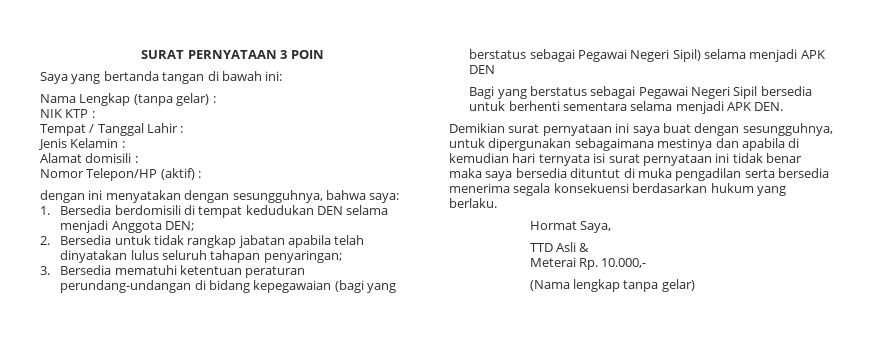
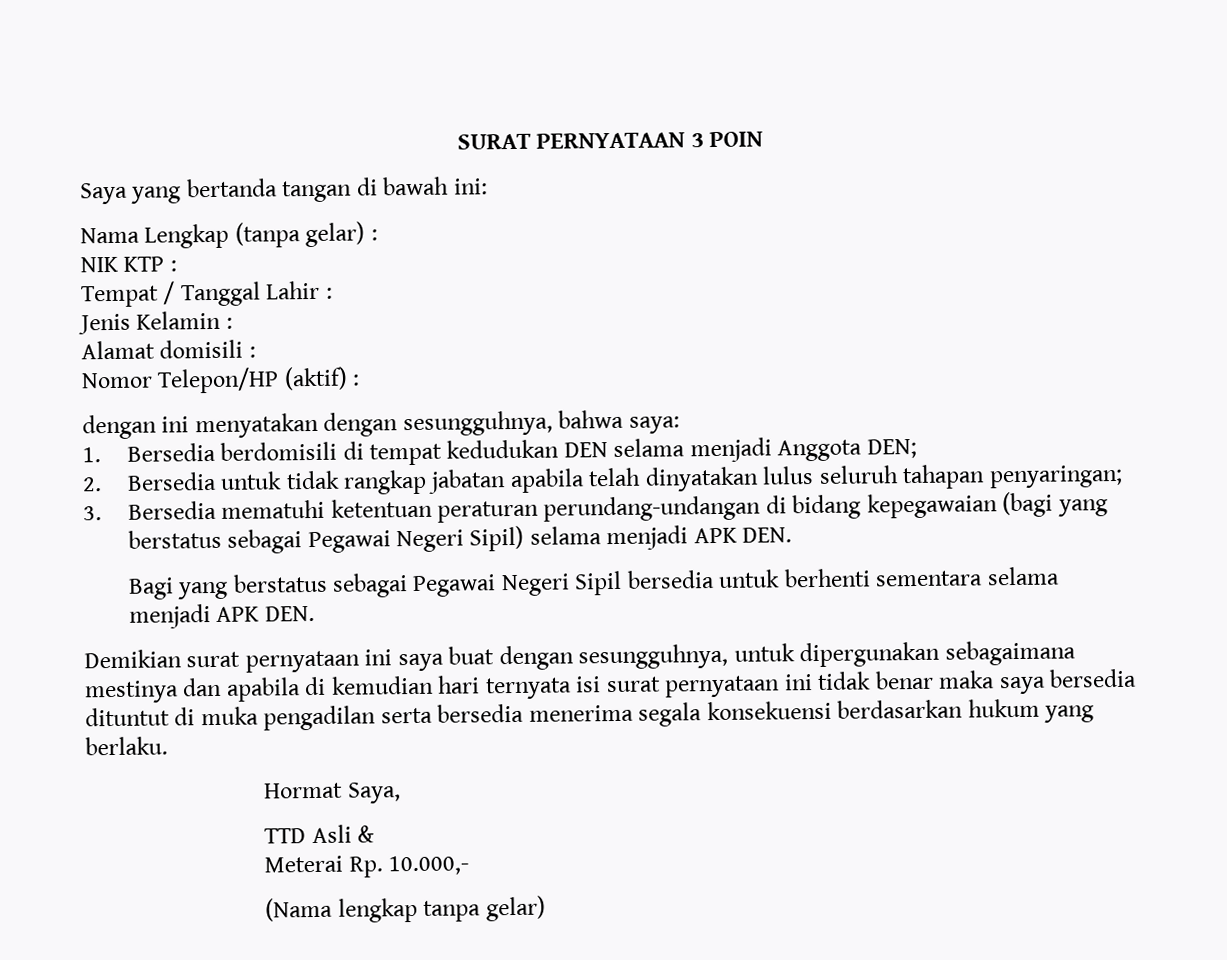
[469,65,496,74] DEN -> [742,527,793,543] DEN.

